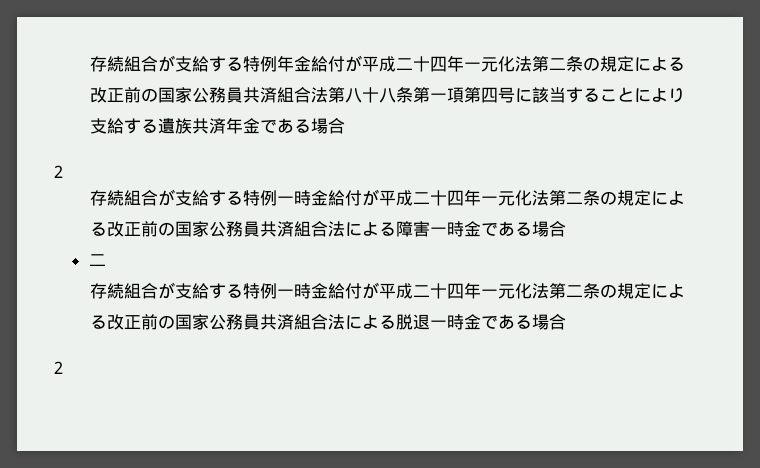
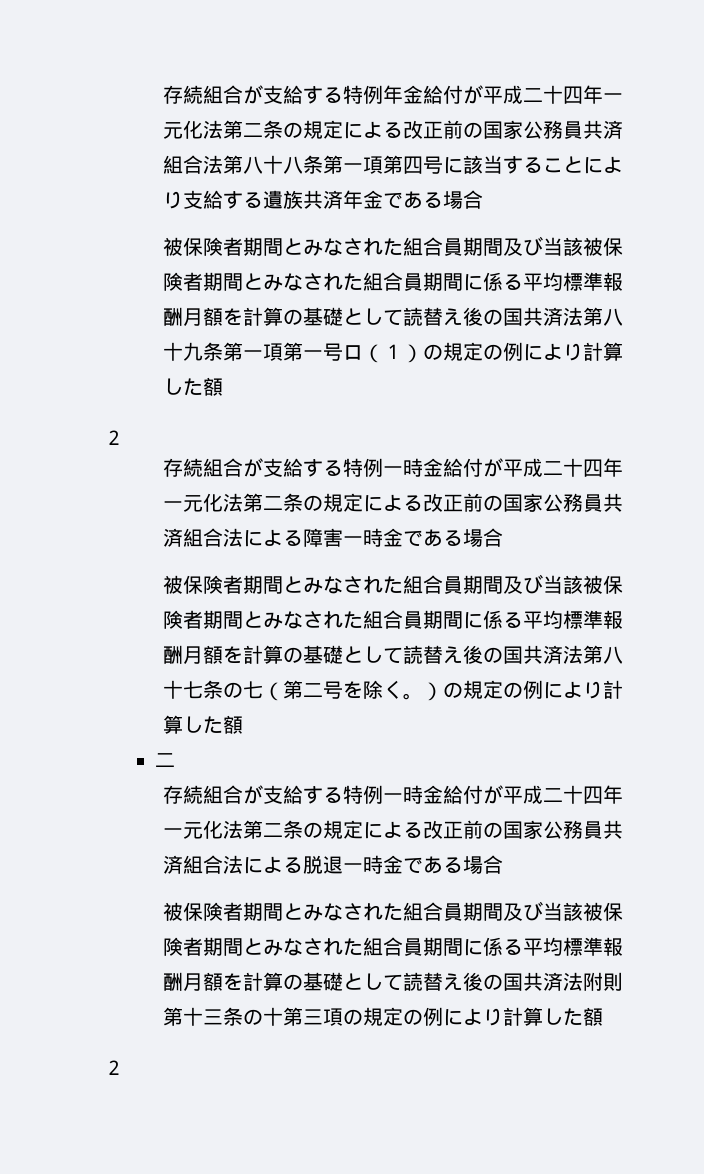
(345, 126) none -> [162,236,623,256] [162,272,623,291] [162,307,623,326] [162,342,623,363] [162,377,223,396] // 被保険者期間とみなされた組合員期間及び当該被保険者期間とみなされた組合員期間に係る平均標準報酬月額を計算の基礎として読替え後の国共済法第八十九条第一項第一号ロ（１）の規定の例により計算した額
(566, 229) none -> [162,574,623,594] [162,610,623,629] [162,645,623,664] [162,680,623,701] [162,715,243,734] // 被保険者期間とみなされた組合員期間及び当該被保険者期間とみなされた組合員期間に係る平均標準報酬月額を計算の基礎として読替え後の国共済法第八十七条の七（第二号を除く。）の規定の例により計算した額
(566, 322) none -> [162,901,623,921] [162,937,623,956] [162,972,623,991] [162,1007,603,1026] // 被保険者期間とみなされた組合員期間及び当該被保険者期間とみなされた組合員期間に係る平均標準報酬月額を計算の基礎として読替え後の国共済法附則第十三条の十第三項の規定の例により計算した額

